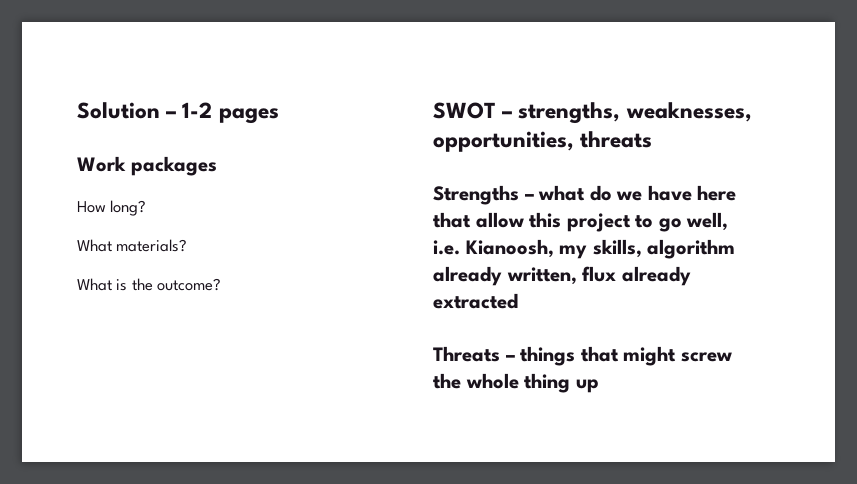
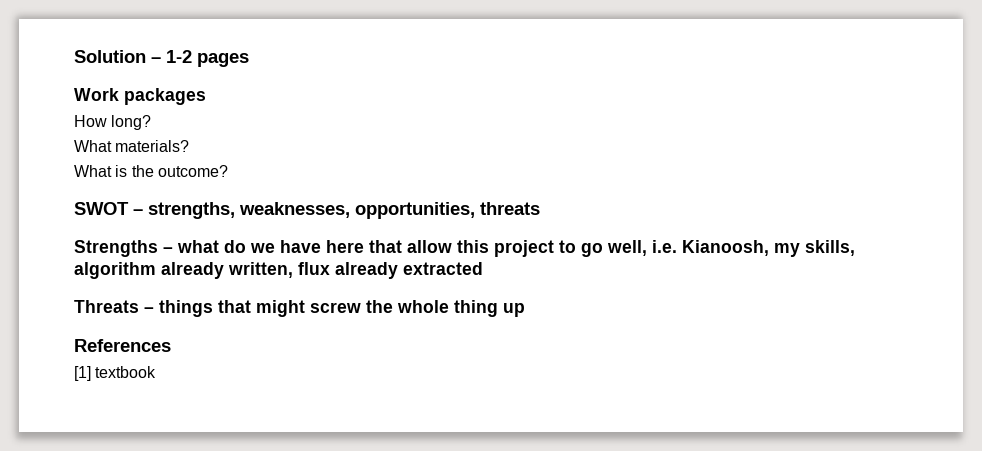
(599, 386) none -> [74,339,171,352] [74,366,157,381] // References // [1] textbook

